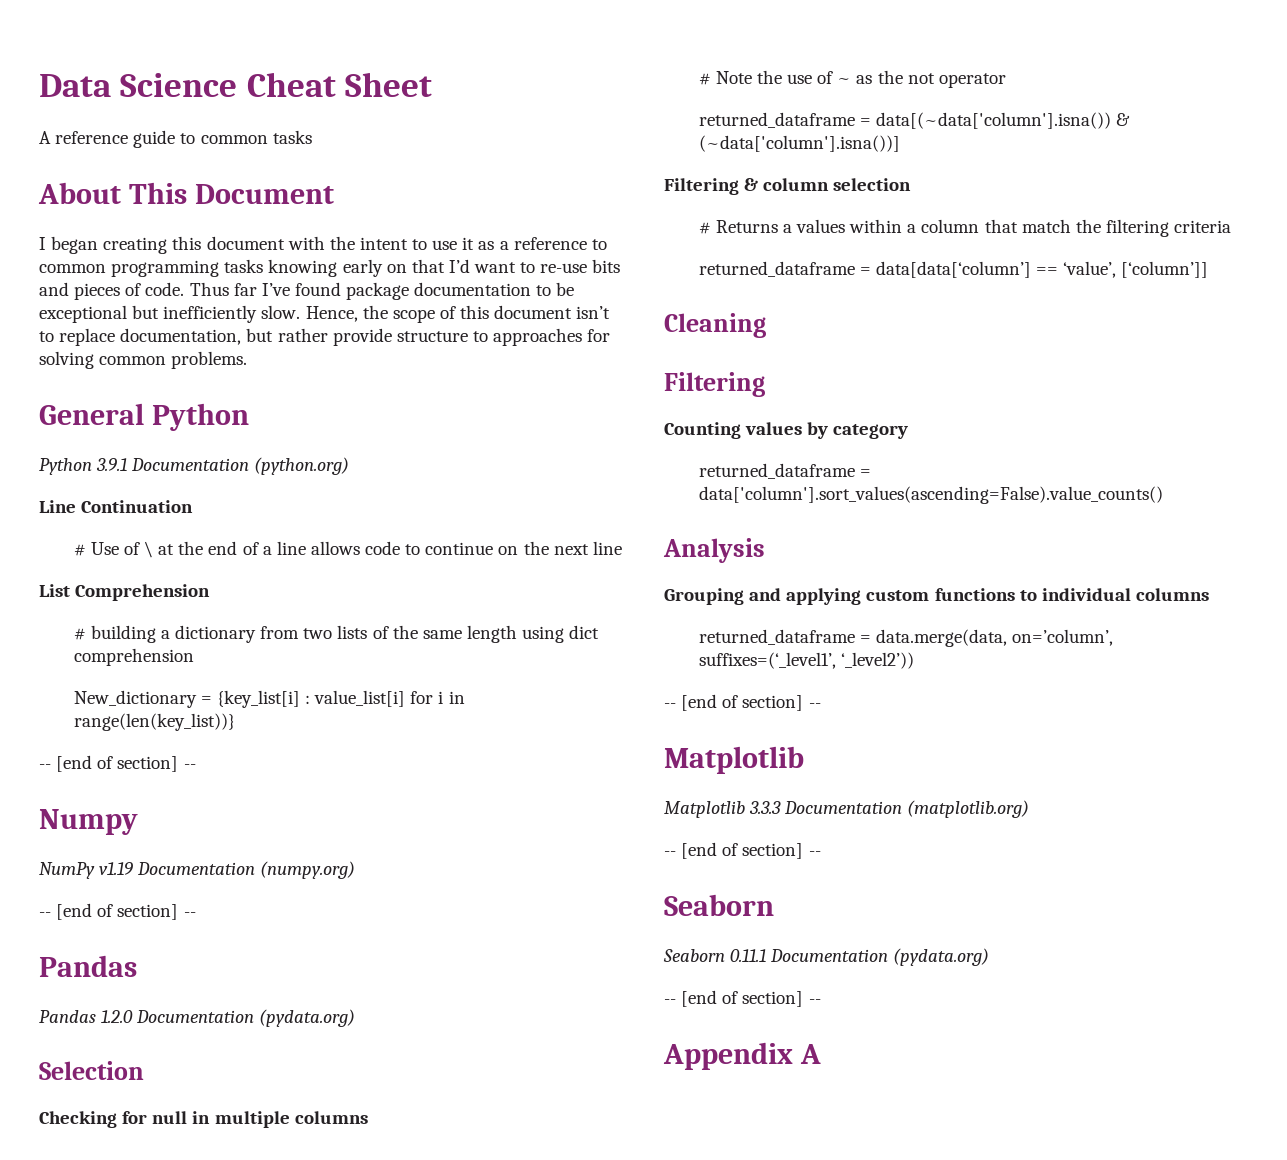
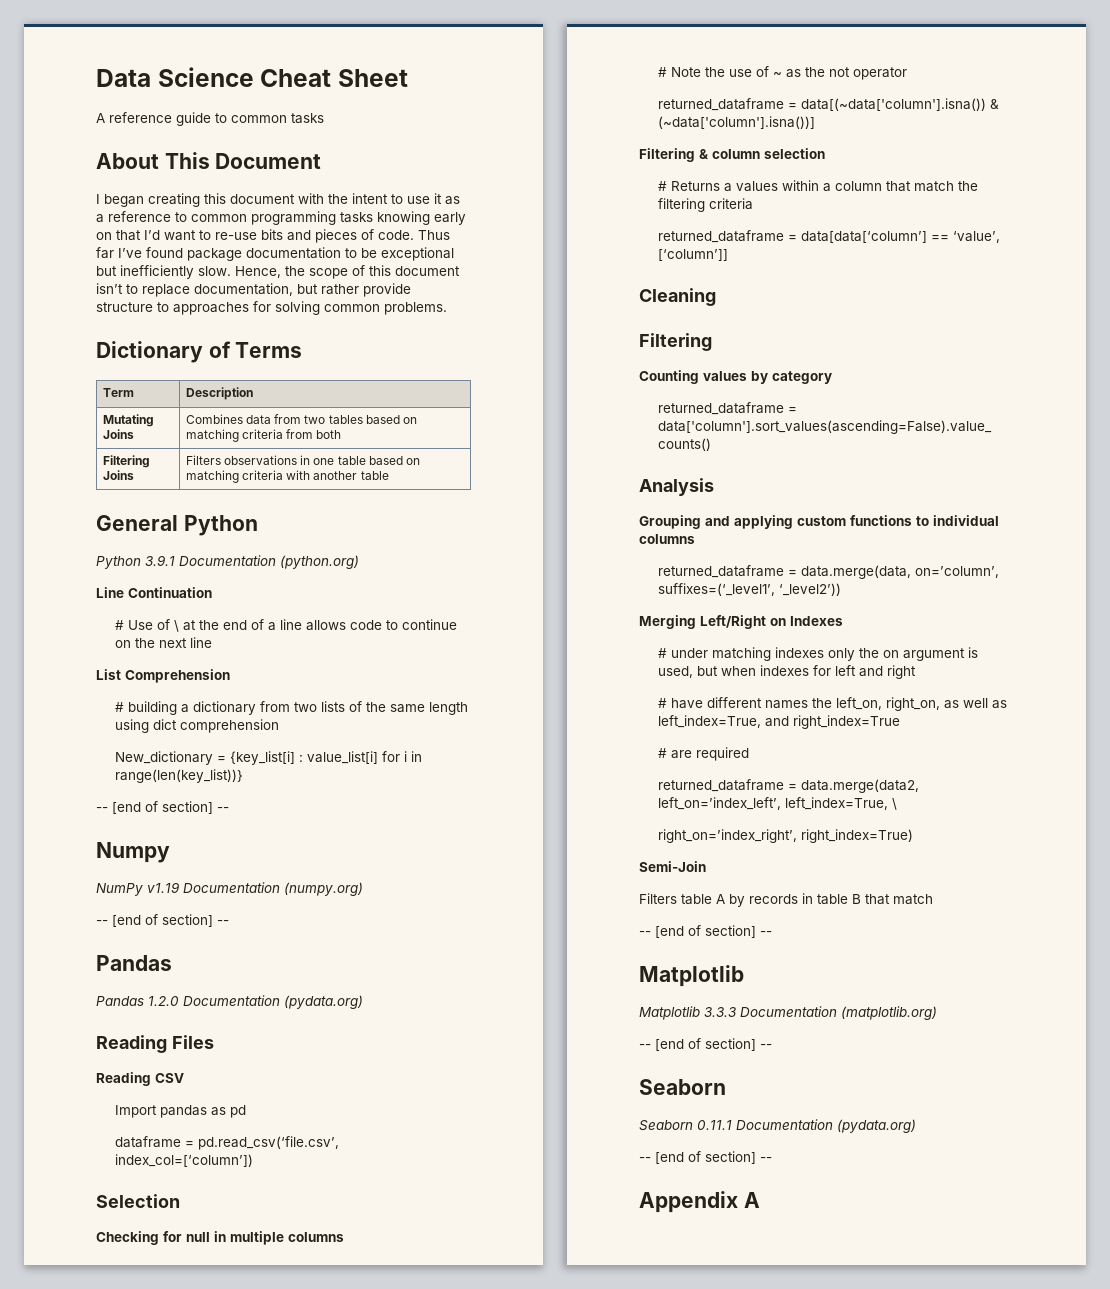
(248, 360) none -> [96,341,303,363] [102,388,134,397] [185,387,253,400] [102,414,154,427] [102,429,134,439] [185,414,418,424] [185,429,342,442] [102,455,150,468] [102,470,134,480] [185,455,421,465] [185,470,389,483] // Dictionary of Terms // Term | Description // Mutating Joins | Combines data from two tables based on matching criteria from both // Filtering Joins | Filters observations in one table based on matching criteria with another table
(356, 1018) none -> [96,1035,214,1053] [96,1072,184,1086] [115,1105,247,1118] [115,1136,340,1150] [115,1154,254,1167] // Reading Files // Reading CSV // Import pandas as pd // dataframe = pd.read_csv(‘file.csv’, index_col=[‘column’])
(914, 660) none -> [639,615,843,629] [658,647,979,661] [658,665,917,679] [658,697,1008,711] [658,715,901,729] [658,747,750,761] [658,779,920,793] [658,797,898,810] [658,829,914,843] [639,861,706,872] [639,893,933,907] // Merging Left/Right on Indexes // # under matching indexes only the on argument is used, but when indexes for left and right // # have different names the left_on, right_on, as well as left_index=True, and right_index=True // # are required // returned_dataframe = data.merge(data2, left_on=’index_left’, left_index=True, \ // right_on=’index_right’, right_index=True) // Semi-Join // Filters table A by records in table B that match

